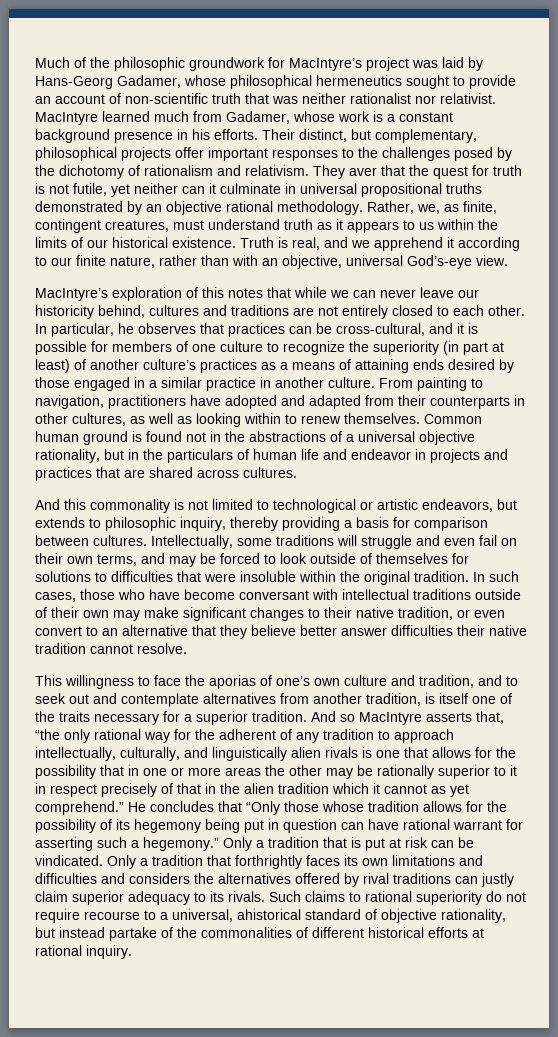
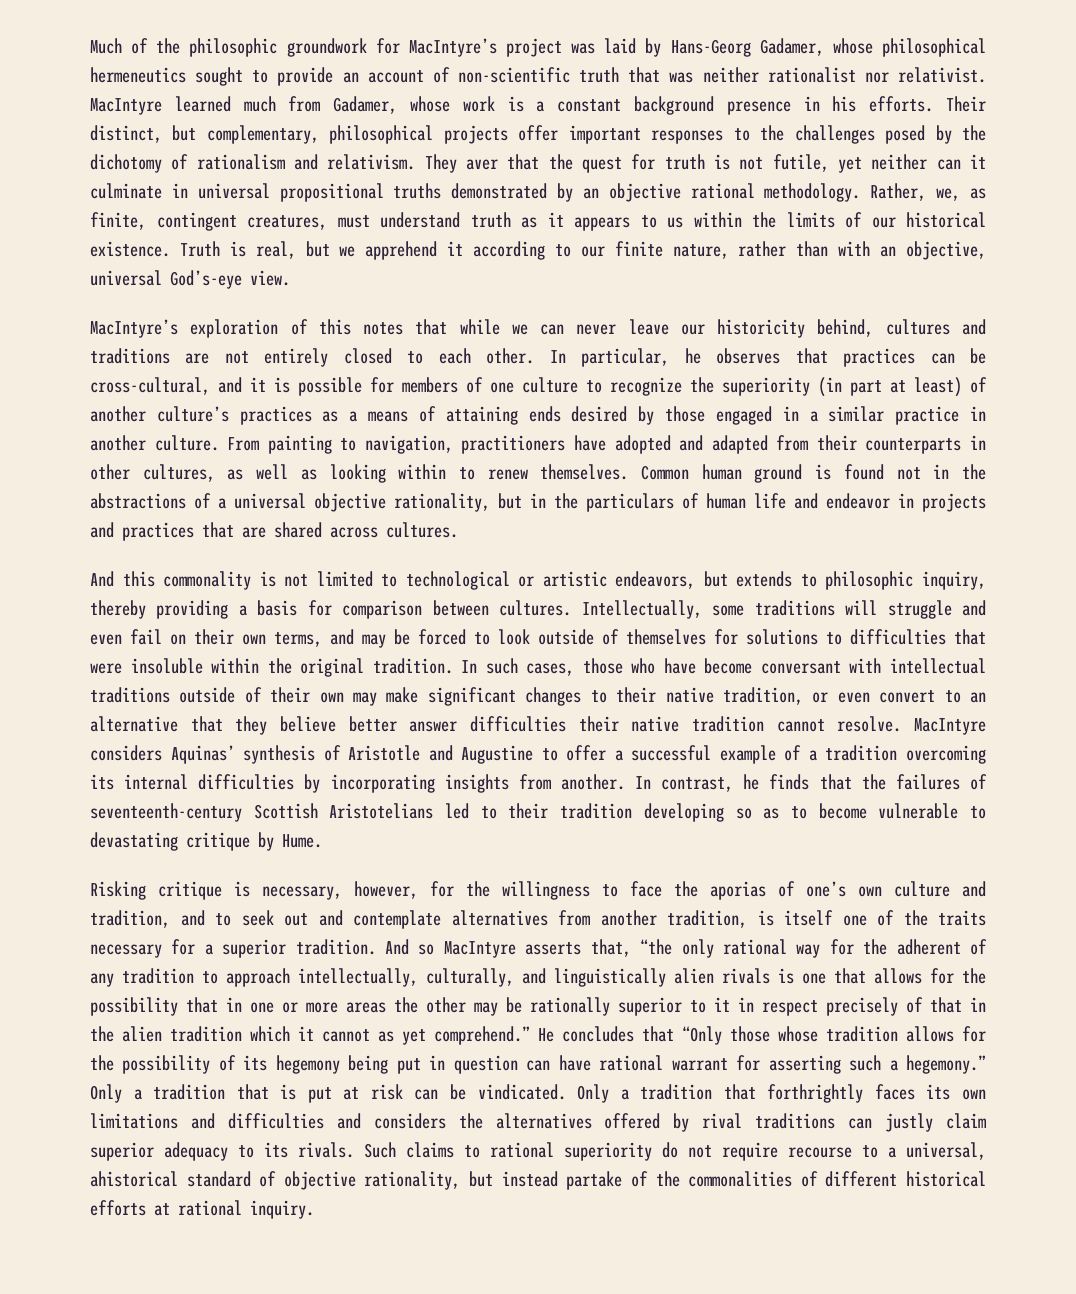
[324,237,348,248] and -> [305,241,330,257] but
[35,675,62,686] // This -> [913,718,986,735] [90,745,986,764] [90,774,987,793] [90,803,987,822] [90,832,322,851] [90,881,490,900] MacIntyre considers Aquinas’ synthesis of Aristotle and Augustine to offer a successful example of a tradition overcoming its internal difficulties by incorporating insights from another. In contrast, he finds that the failures of seventeenth-century Scottish Aristotelians led to their tradition developing so as to become vulnerable to devastating critique by Hume. // Risking critique is necessary, however, for the

